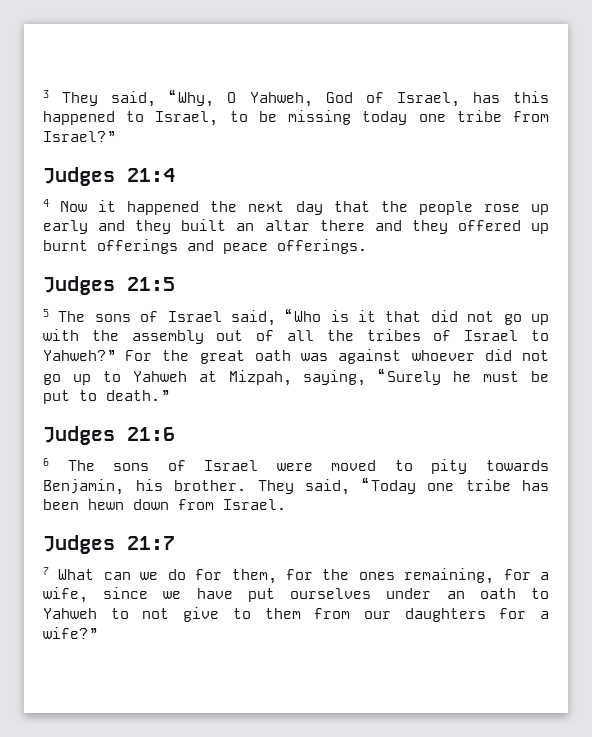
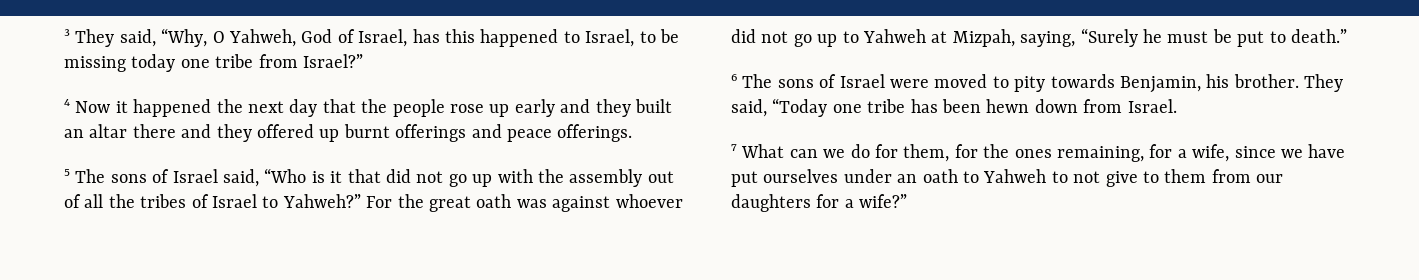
[43,167,175,186] // Judges 21:4 -> (363, 61) none
[43,276,175,295] // Judges 21:5 -> (633, 133) none
[43,426,175,445] // Judges 21:6 -> (1347, 36) none
[43,535,175,554] // Judges 21:7 -> (1177, 106) none

